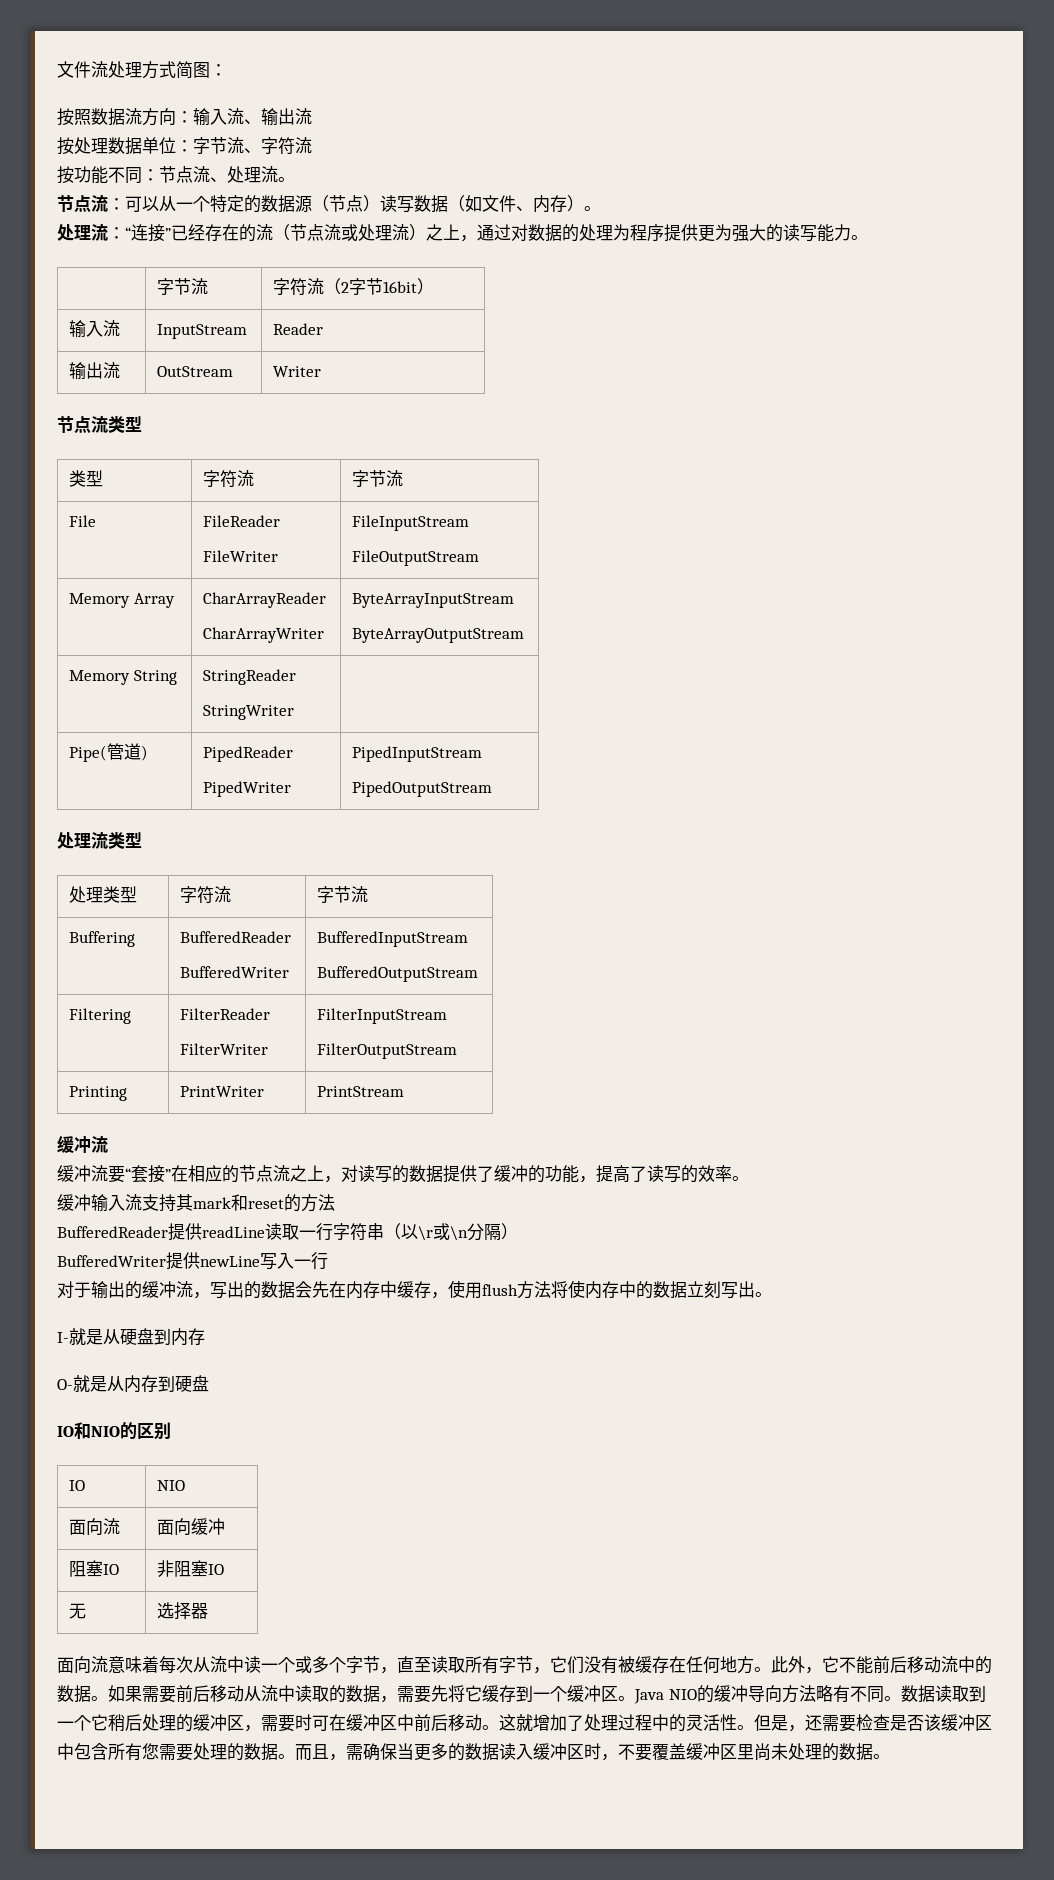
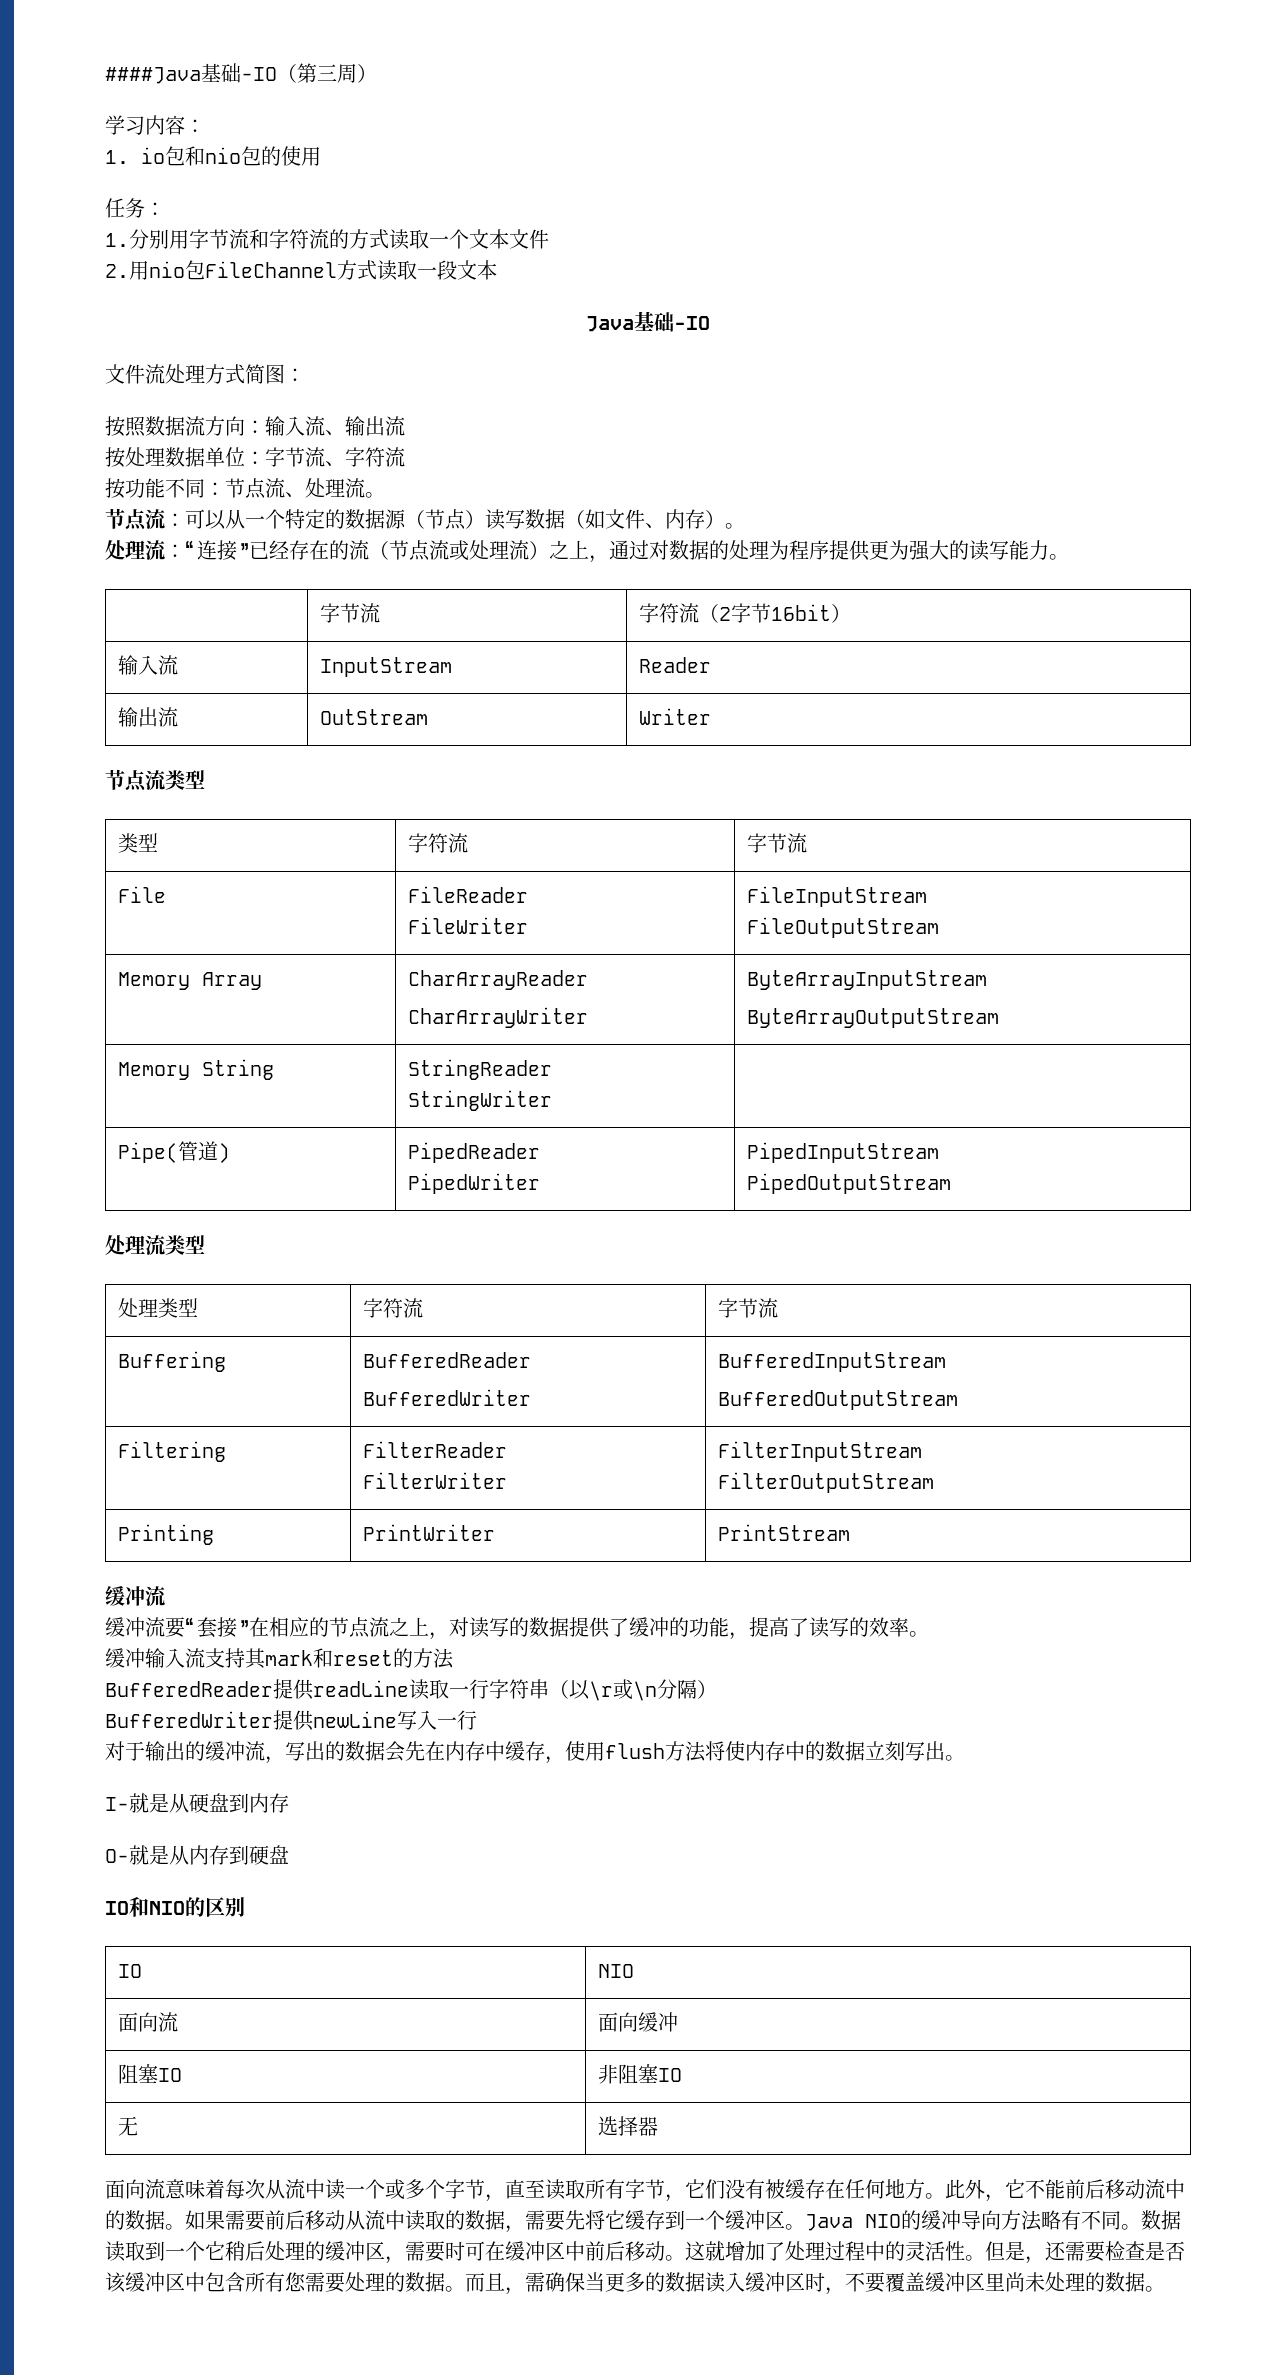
(57, 69) none -> [105,63,377,84] [105,115,205,135] [105,146,321,166] [105,198,165,218] [105,229,549,250] [105,260,497,281] [586,311,710,332] ####Java基础-IO（第三周） // 学习内容： // 1. io包和nio包的使用 // 任务： // 1.分别用字节流和字符流的方式读取一个文本文件 // 2.用nio包FileChannel方式读取一段文本 // Java基础-IO //

